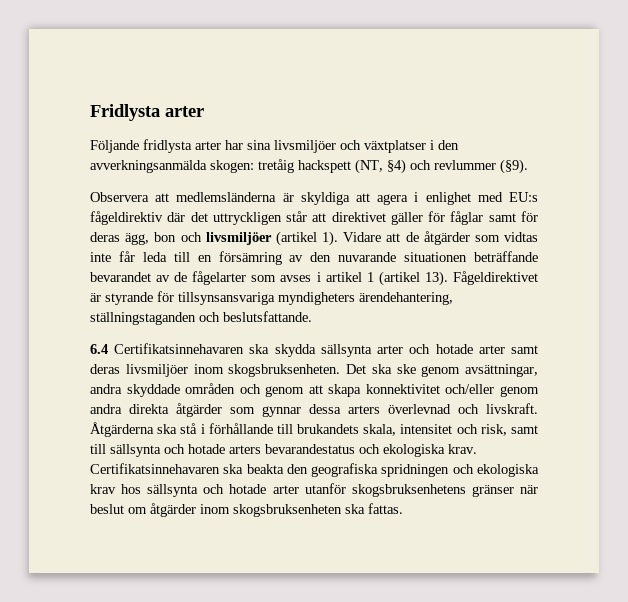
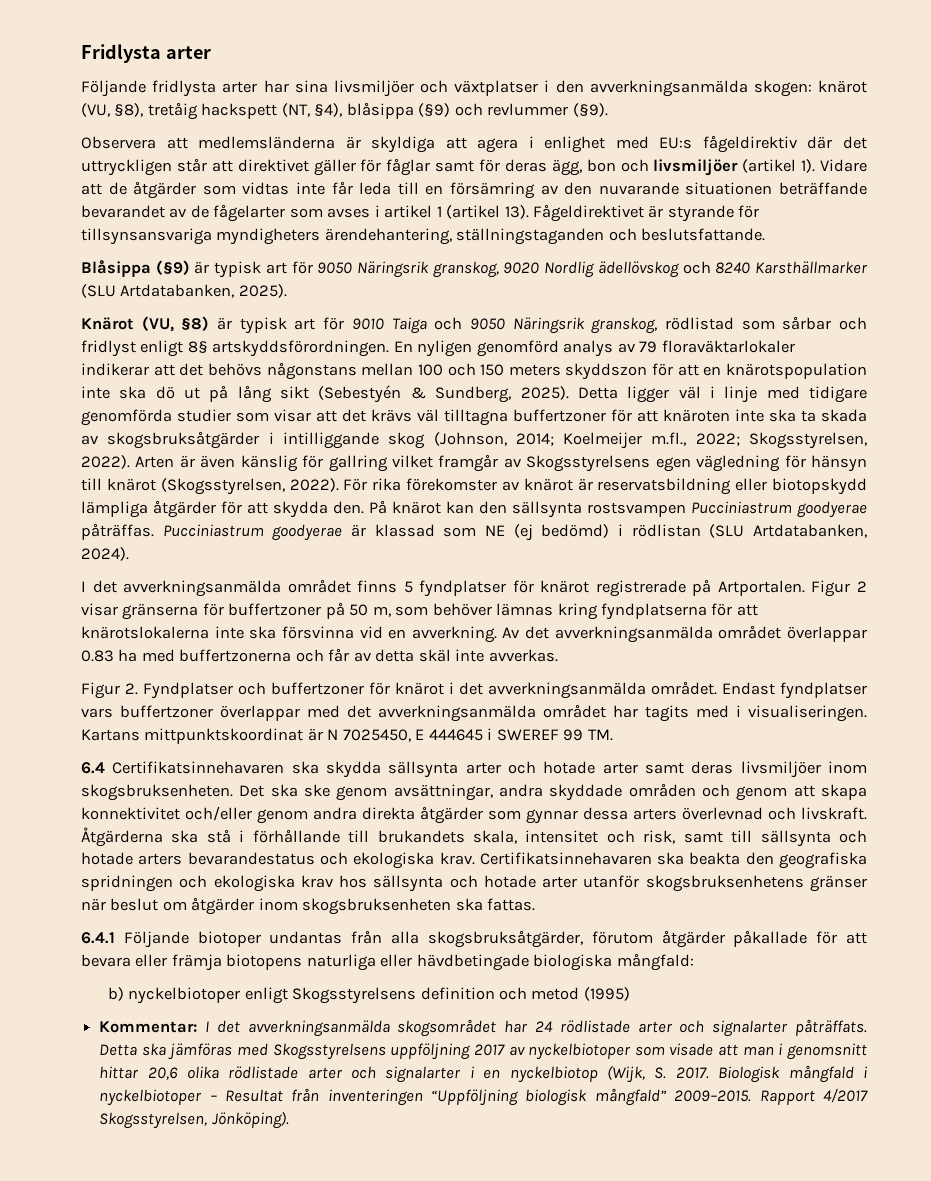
[258,159,406,174] tretåig hackspett (NT, §4) -> [818,80,867,93] [81,102,451,120] knärot (VU, §8), tretåig hackspett (NT, §4), blåsippa (§9)
(312, 316) none -> [81,260,868,278] [81,284,287,298] [81,316,867,334] [81,340,795,357] [81,362,867,380] [81,385,868,403] [81,409,867,426] [81,431,867,449] [81,454,868,472] [81,478,867,495] [81,500,867,518] [81,523,867,541] [81,547,129,561] [81,579,868,597] [81,602,758,620] [81,625,867,643] [81,648,558,662] [81,681,867,699] [81,704,867,722] [81,728,613,744] // Blåsippa (§9) är typisk art för 9050 Näringsrik granskog, 9020 Nordlig ädellövskog och 8240 Karsthällmarker (SLU Artdatabanken, 2025). // Knärot (VU, §8) är typisk art för 9010 Taiga och 9050 Näringsrik granskog, rödlistad som sårbar och fridlyst enligt 8§ artskyddsförordningen. En nyligen genomförd analys av 79 floraväktarlokaler indikerar att det behövs någonstans mellan 100 och 150 meters skyddszon för att en knärotspopulation inte ska dö ut på lång sikt (Sebestyén & Sundberg, 2025). Detta ligger väl i linje med tidigare genomförda studier som visar att det krävs väl tilltagna buffertzoner för att knäroten inte ska ta skada av skogsbruksåtgärder i intilliggande skog (Johnson, 2014; Koelmeijer m.fl., 2022; Skogsstyrelsen, 2022). Arten är även känslig för gallring vilket framgår av Skogsstyrelsens egen vägledning för hänsyn till knärot (Skogsstyrelsen, 2022). För rika förekomster av knärot är reservatsbildning eller biotopskydd lämpliga åtgärder för att skydda den. På knärot kan den sällsynta rostsvampen Pucciniastrum goodyerae påträffas. Pucciniastrum goodyerae är klassad som NE (ej bedömd) i rödlistan (SLU Artdatabanken, 2024). // I det avverkningsanmälda området finns 5 fyndplatser för knärot registrerade på Artportalen. Figur 2 visar gränserna för buffertzoner på 50 m, som behöver lämnas kring fyndplatserna för att knärotslokalerna inte ska försvinna vid en avverkning. Av det avverkningsanmälda området överlappar 0.83 ha med buffertzonerna och får av detta skäl inte avverkas. // Figur 2. Fyndplatser och buffertzoner för knärot i det avverkningsanmälda området. Endast fyndplatser vars buffertzoner överlappar med det avverkningsanmälda området har tagits med i visualiseringen. Kartans mittpunktskoordinat är N 7025450, E 444645 i SWEREF 99 TM.
(403, 508) none -> [81,930,868,948] [81,953,694,971] [107,987,630,1004] [99,1019,867,1037] [99,1043,868,1060] [99,1065,867,1083] [99,1088,868,1106] [99,1111,289,1129] // 6.4.1 Följande biotoper undantas från alla skogsbruksåtgärder, förutom åtgärder påkallade för att bevara eller främja biotopens naturliga eller hävdbetingade biologiska mångfald: // b) nyckelbiotoper enligt Skogsstyrelsens definition och metod (1995) // Kommentar: I det avverkningsanmälda skogsområdet har 24 rödlistade arter och signalarter påträffats. Detta ska jämföras med Skogsstyrelsens uppföljning 2017 av nyckelbiotoper som visade att man i genomsnitt hittar 20,6 olika rödlistade arter och signalarter i en nyckelbiotop (Wijk, S. 2017. Biologisk mångfald i nyckelbiotoper – Resultat från inventeringen “Uppföljning biologisk mångfald” 2009–2015. Rapport 4/2017 Skogsstyrelsen, Jönköping).

